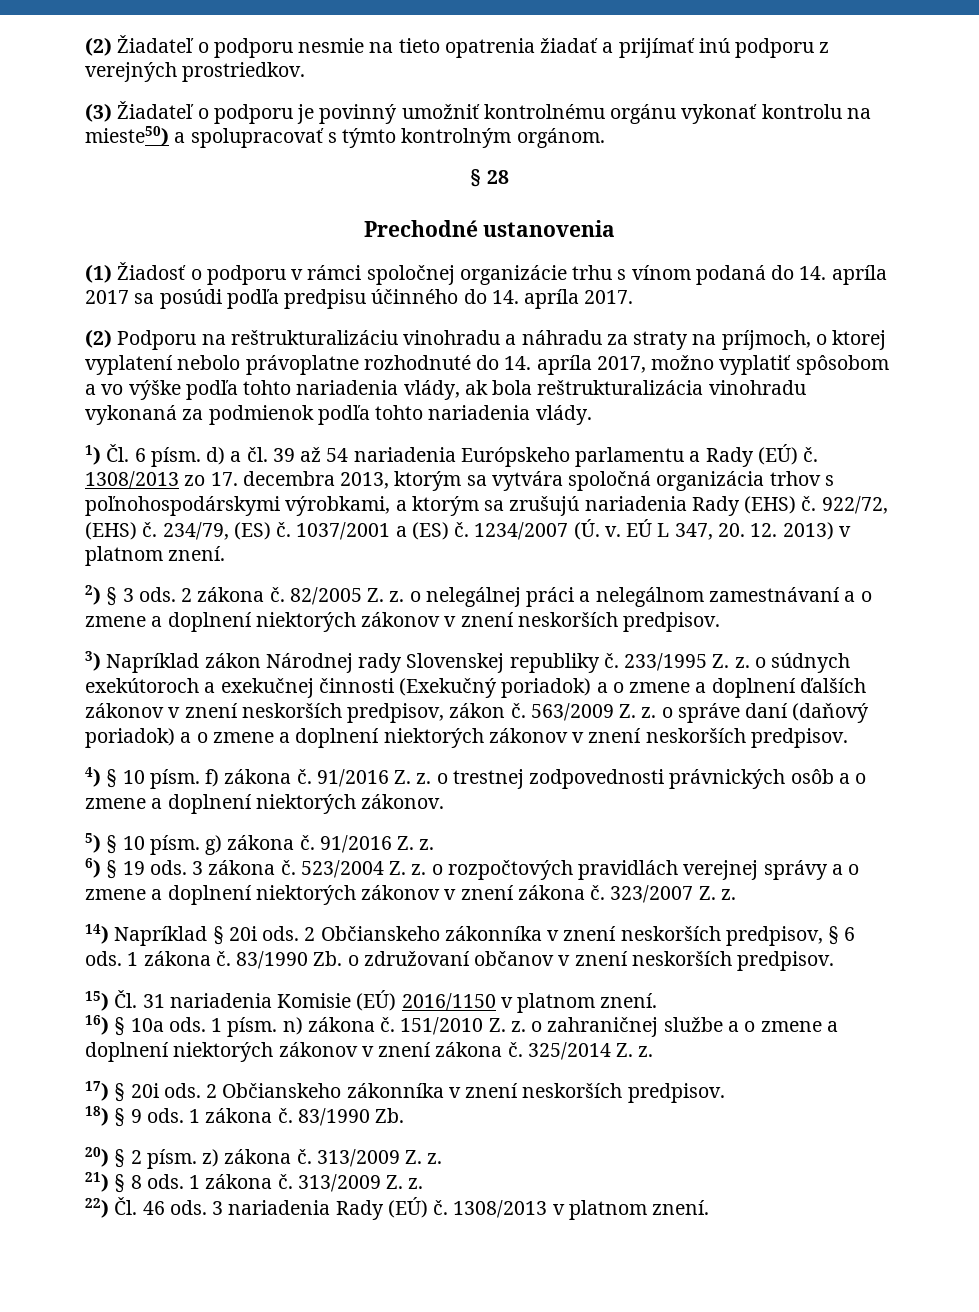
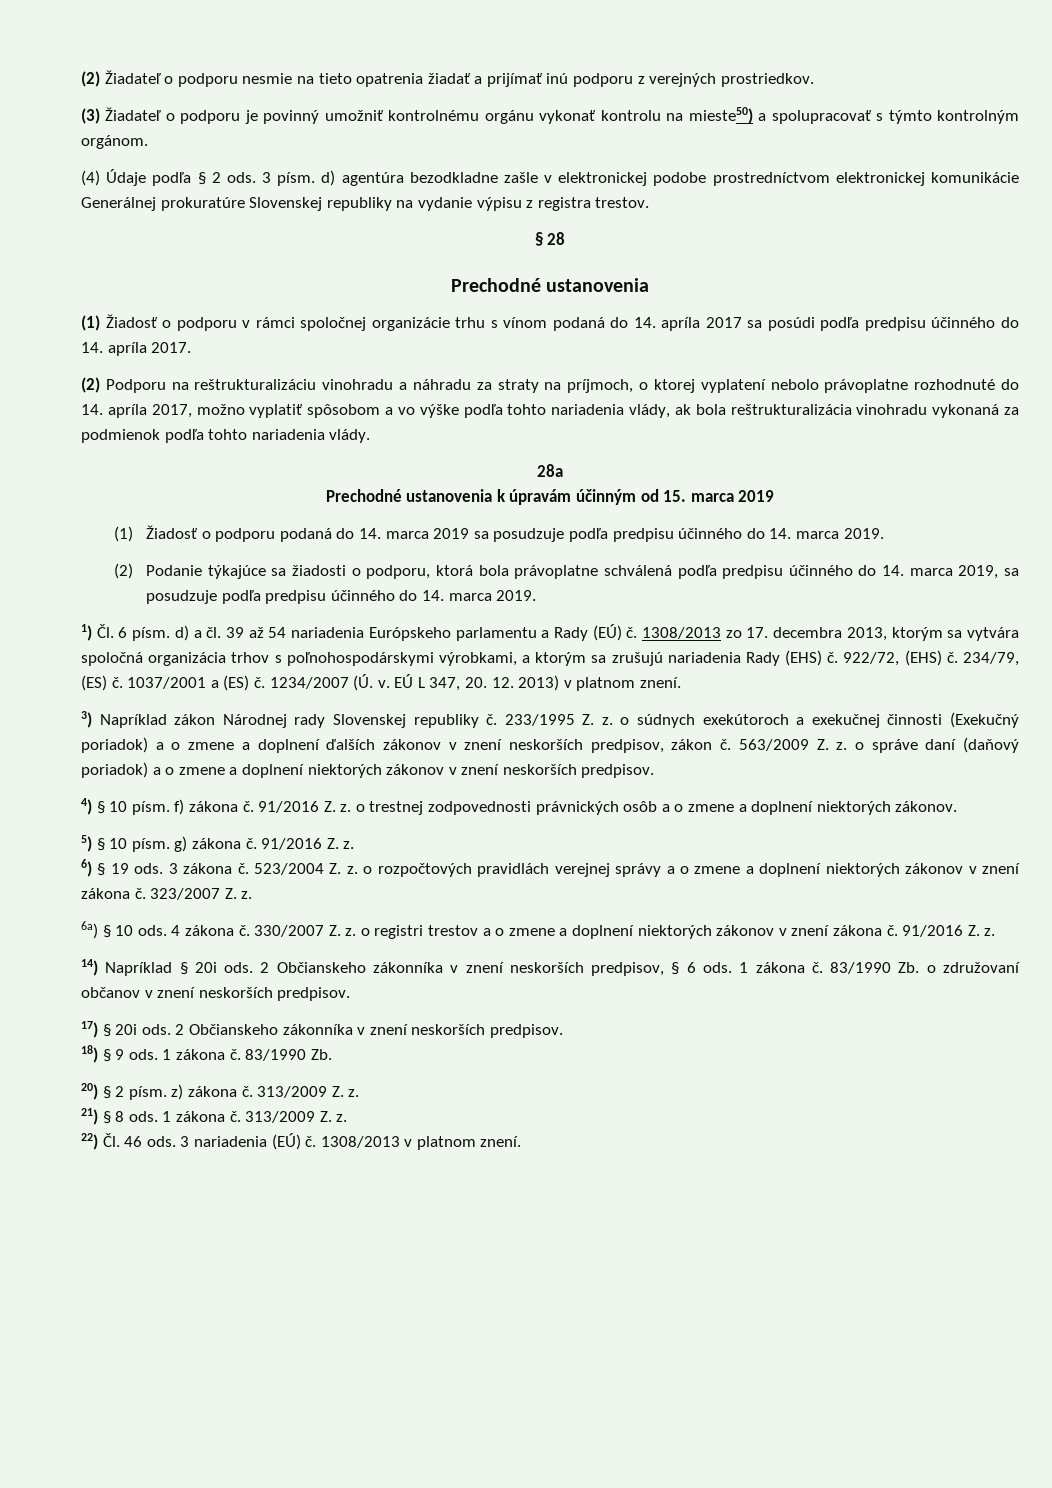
(605, 138) none -> [81,169,1019,186] [81,197,650,211] // (4) Údaje podľa § 2 ods. 3 písm. d) agentúra bezodkladne zašle v elektronickej podobe prostredníctvom elektronickej komunikácie Generálnej prokuratúre Slovenskej republiky na vydanie výpisu z registra trestov.
(592, 415) none -> [537,464,563,477] [325,489,775,505] [113,525,884,542] [113,563,1020,579] [146,590,537,604] // 28a // Prechodné ustanovenia k úpravám účinným od 15. marca 2019 // (1) Žiadosť o podporu podaná do 14. marca 2019 sa posudzuje podľa predpisu účinného do 14. marca 2019. // (2) Podanie týkajúce sa žiadosti o podporu, ktorá bola právoplatne schválená podľa predpisu účinného do 14. marca 2019, sa posudzuje podľa predpisu účinného do 14. marca 2019.
[85,585,872,607] [85,612,721,632] // 2) § 3 ods. 2 zákona č. 82/2005 Z. z. o nelegálnej práci a nelegálnom zamestnávaní a o zmene a doplnení niektorých zákonov v znení neskorších predpisov. -> (682, 682) none
(736, 894) none -> [81,921,996,939] // 6a) § 10 ods. 4 zákona č. 330/2007 Z. z. o registri trestov a o zmene a doplnení niektorých zákonov v znení zákona č. 91/2016 Z. z.
[85,990,658,1013] [85,1015,838,1037] [85,1042,654,1062] // 15) Čl. 31 nariadenia Komisie (EÚ) 2016/1150 v platnom znení. // 16) § 10a ods. 1 písm. n) zákona č. 151/2010 Z. z. o zahraničnej službe a o zmene a doplnení niektorých zákonov v znení zákona č. 325/2014 Z. z. -> (351, 994) none
[335,1200,384,1220] Rady -> (267, 1141) none

